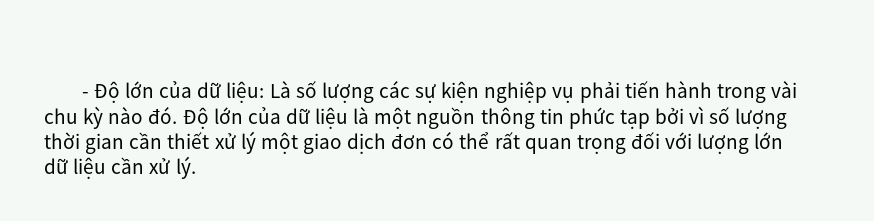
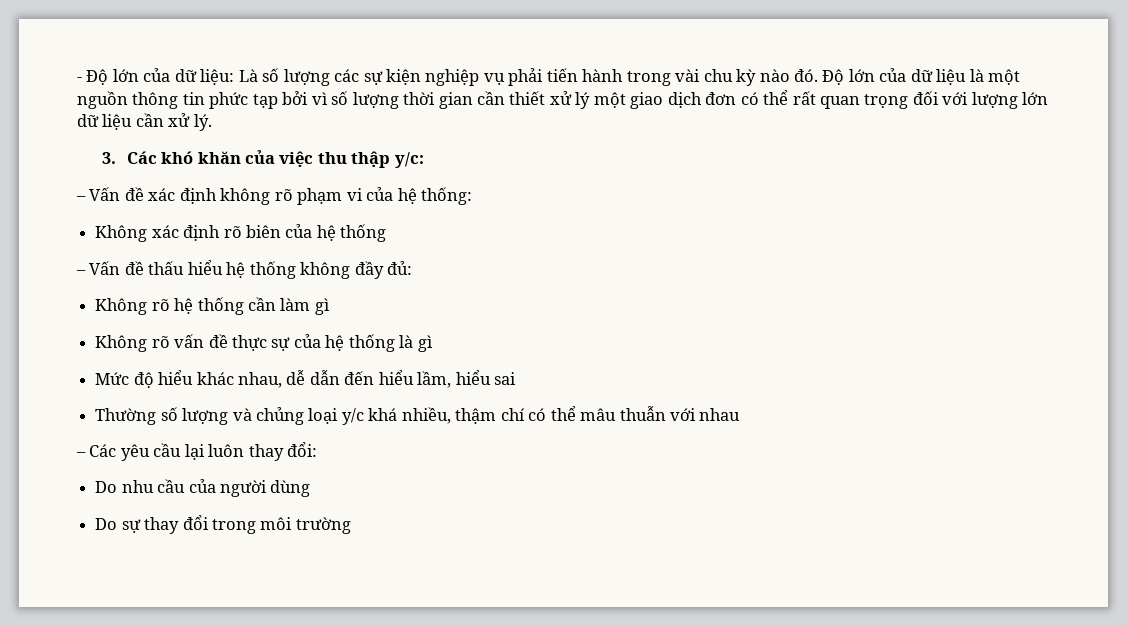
(196, 167) none -> [101,150,424,168] [76,187,473,205] [95,224,387,242] [76,260,413,279] [95,297,330,315] [95,334,433,352] [95,370,517,388] [95,406,741,425] [76,442,318,461] [95,479,311,497] [95,515,351,534] // 3. Các khó khăn của việc thu thập y/c: // – Vấn đề xác định không rõ phạm vi của hệ thống: // Không xác định rõ biên của hệ thống // – Vấn đề thấu hiểu hệ thống không đầy đủ: // Không rõ hệ thống cần làm gì // Không rõ vấn đề thực sự của hệ thống là gì // Mức độ hiểu khác nhau, dễ dẫn đến hiểu lầm, hiểu sai // Thường số lượng và chủng loại y/c khá nhiều, thậm chí có thể mâu thuẫn với nhau // – Các yêu cầu lại luôn thay đổi: // Do nhu cầu của người dùng // Do sự thay đổi trong môi trường

